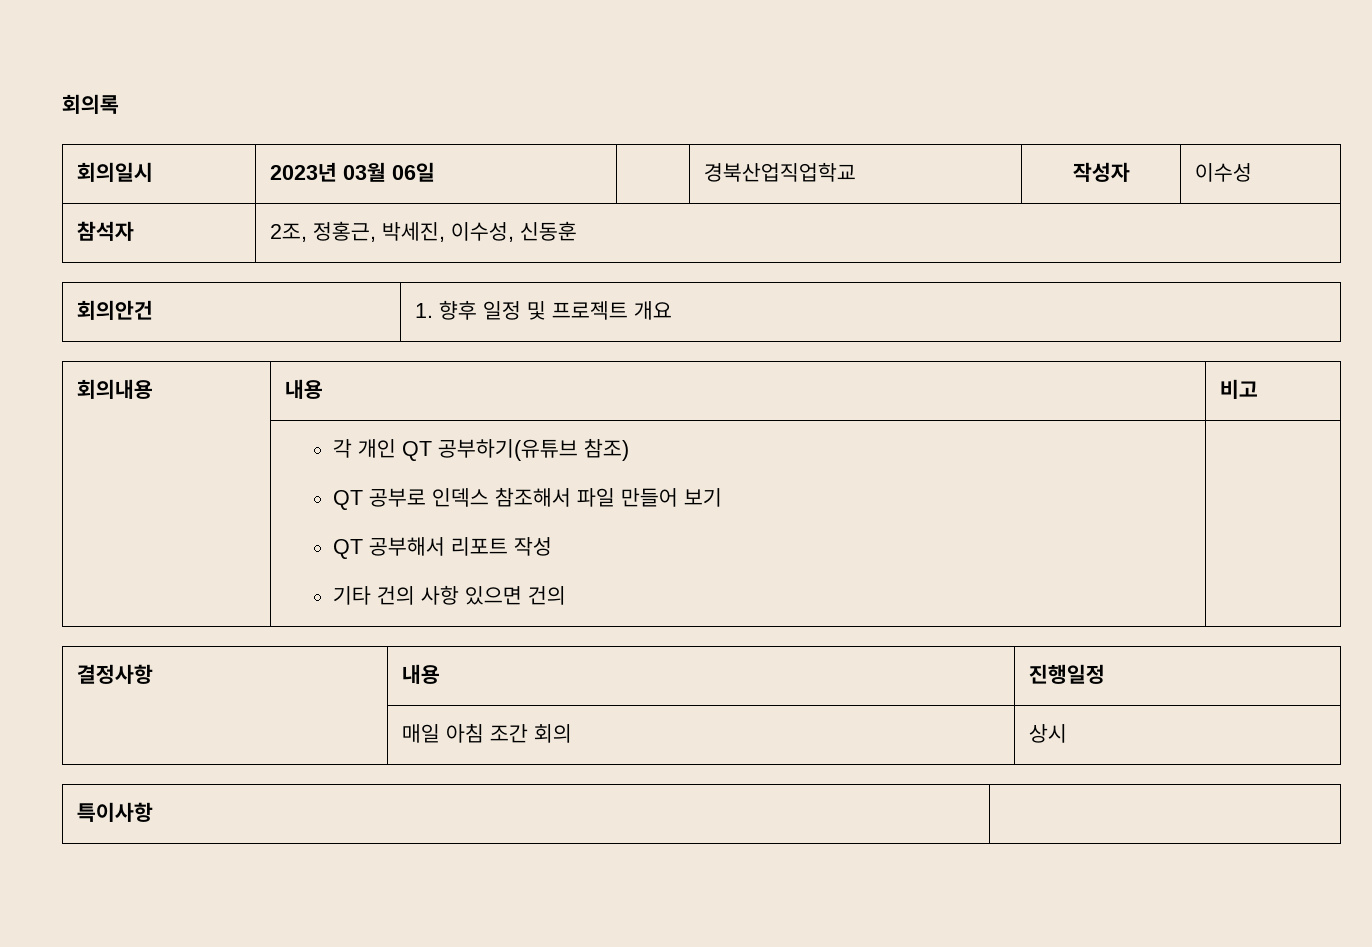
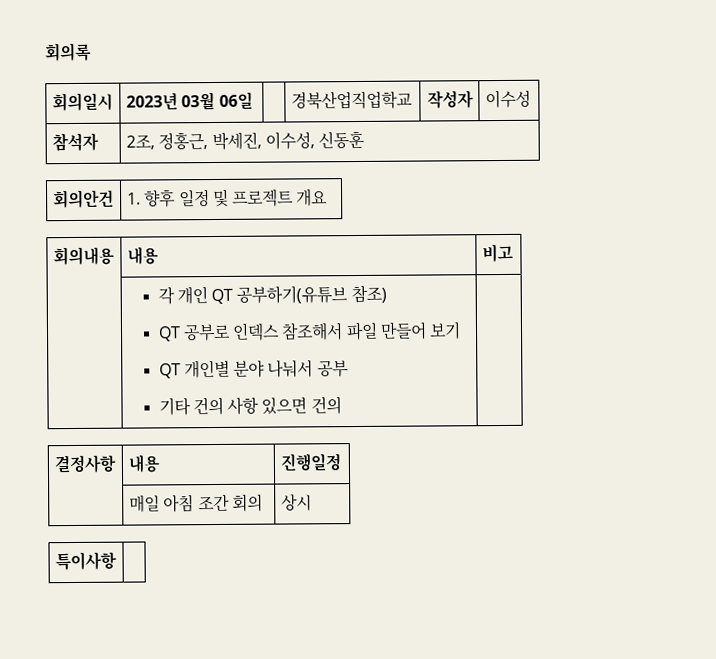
[369,537,553,556] 공부해서 리포트 작성 -> [183,359,349,379] 개인별 분야 나눠서 공부

